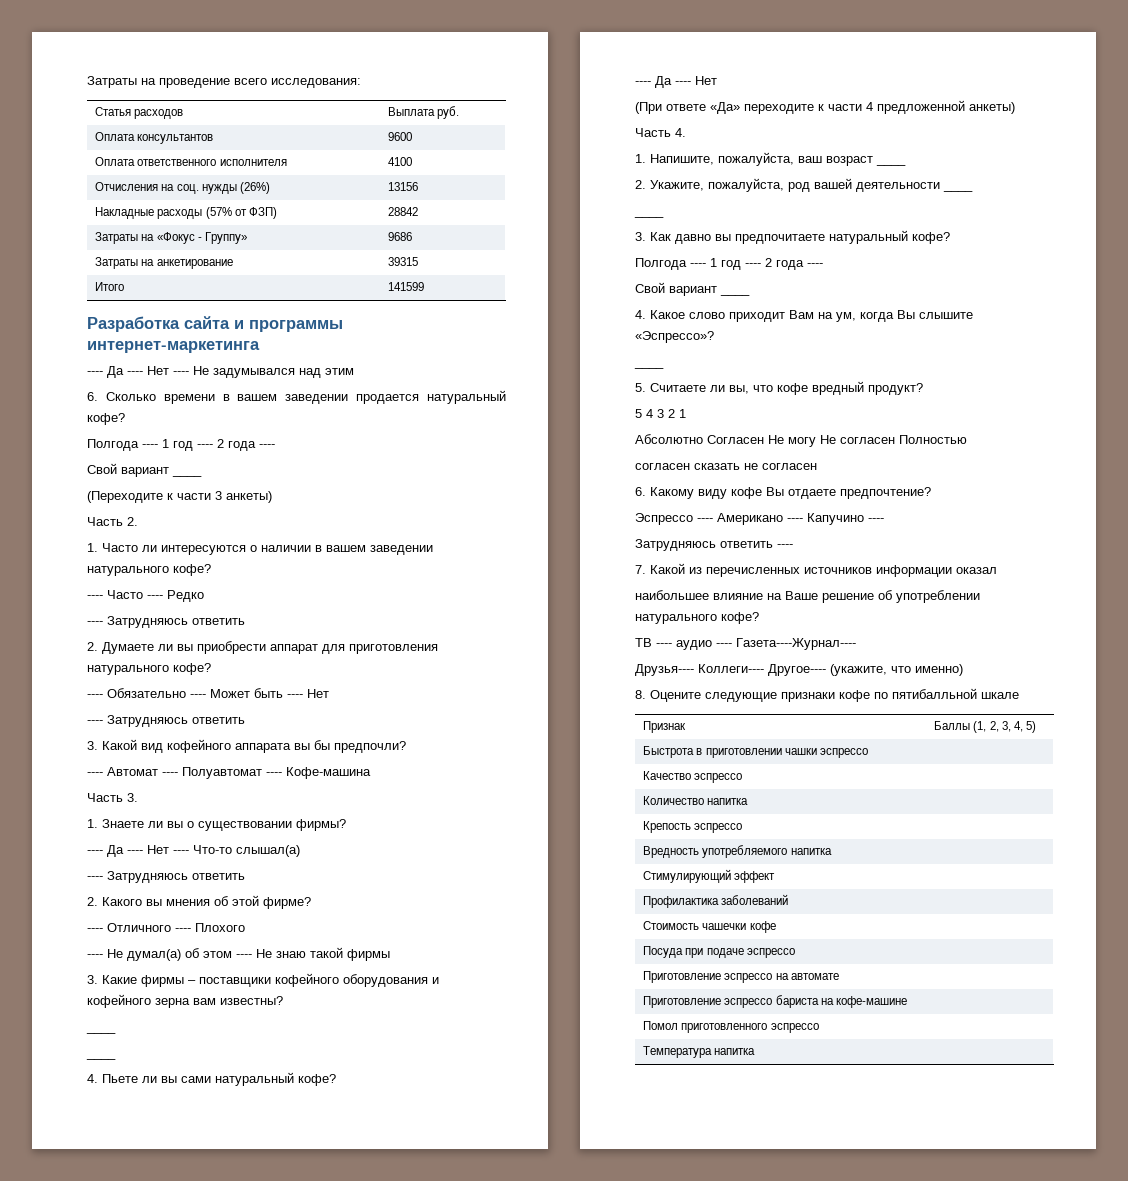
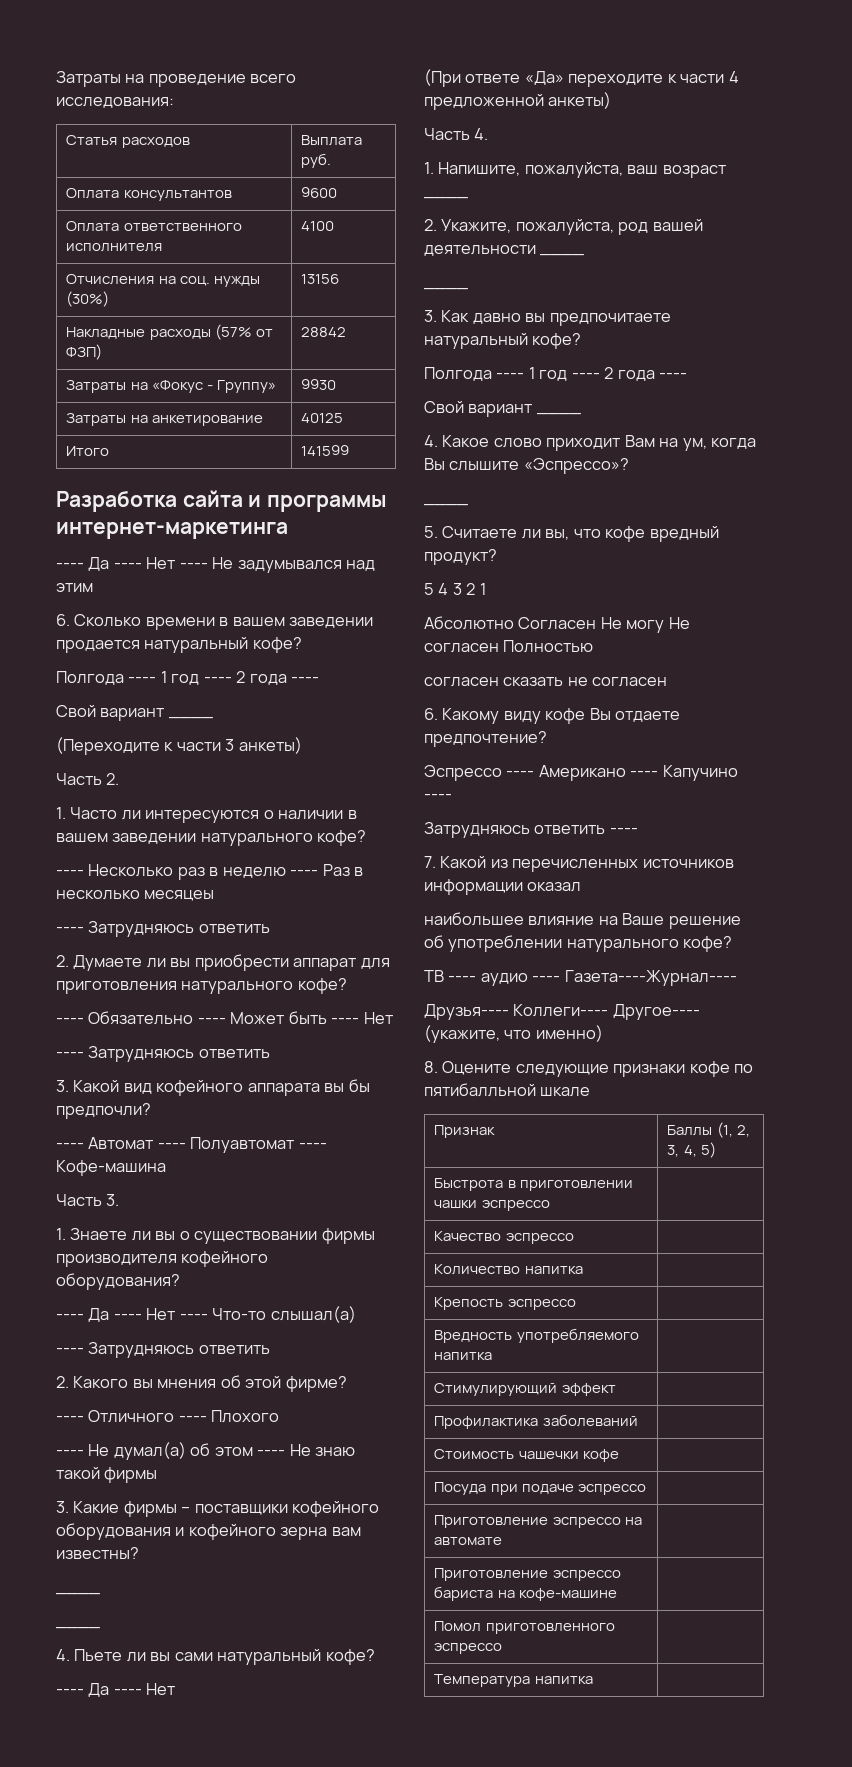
[239,182,270,194] (26%) -> [66,291,110,307] (30%)
[388,232,413,241] 9686 -> [301,379,337,390] 9930
[388,257,419,266] 39315 -> [301,413,344,423] 40125
[107,590,204,602] Часто ---- Редко -> [88,864,364,880] [56,890,215,901] Несколько раз в неделю ---- Раз в несколько месяцеы
[296,819,346,831] фирмы? -> [321,1228,375,1244] [56,1251,269,1267] [56,1273,180,1290] фирмы производителя кофейного оборудования?

